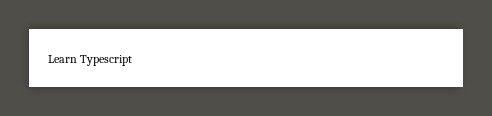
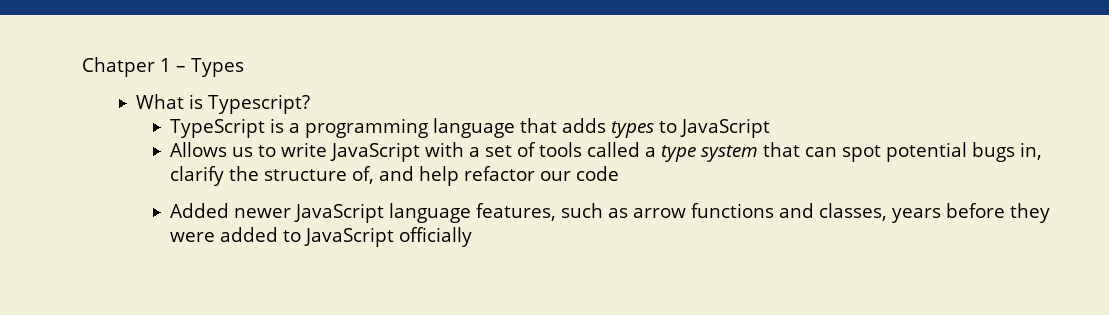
[48,55,133,66] Learn Typescript -> [82,57,244,77] [136,94,311,114] [169,118,770,138] [169,142,1042,162] [169,166,619,186] [169,203,1050,223] [169,227,472,247] Chatper 1 – Types // What is Typescript? // TypeScript is a programming language that adds types to JavaScript // Allows us to write JavaScript with a set of tools called a type system that can spot potential bugs in, clarify the structure of, and help refactor our code // Added newer JavaScript language features, such as arrow functions and classes, years before they were added to JavaScript officially

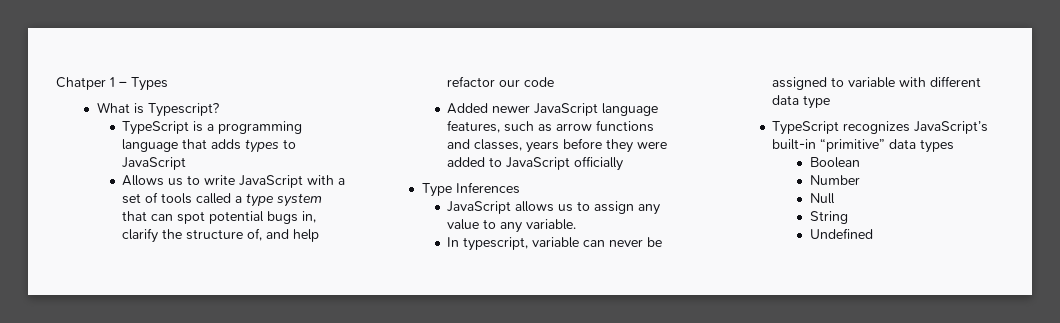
(472, 237) none -> [421,182,520,197] [447,201,661,215] [447,219,577,233] [447,237,663,251] [772,76,982,90] [772,95,831,109] [772,121,989,135] [772,138,955,153] [809,157,860,168] [809,175,860,185] [809,193,835,204] [809,211,848,224] [809,228,873,239] // Type Inferences // JavaScript allows us to assign any value to any variable. // In typescript, variable can never be assigned to variable with different data type // TypeScript recognizes JavaScript’s built-in “primitive” data types // Boolean // Number // Null // String // Undefined

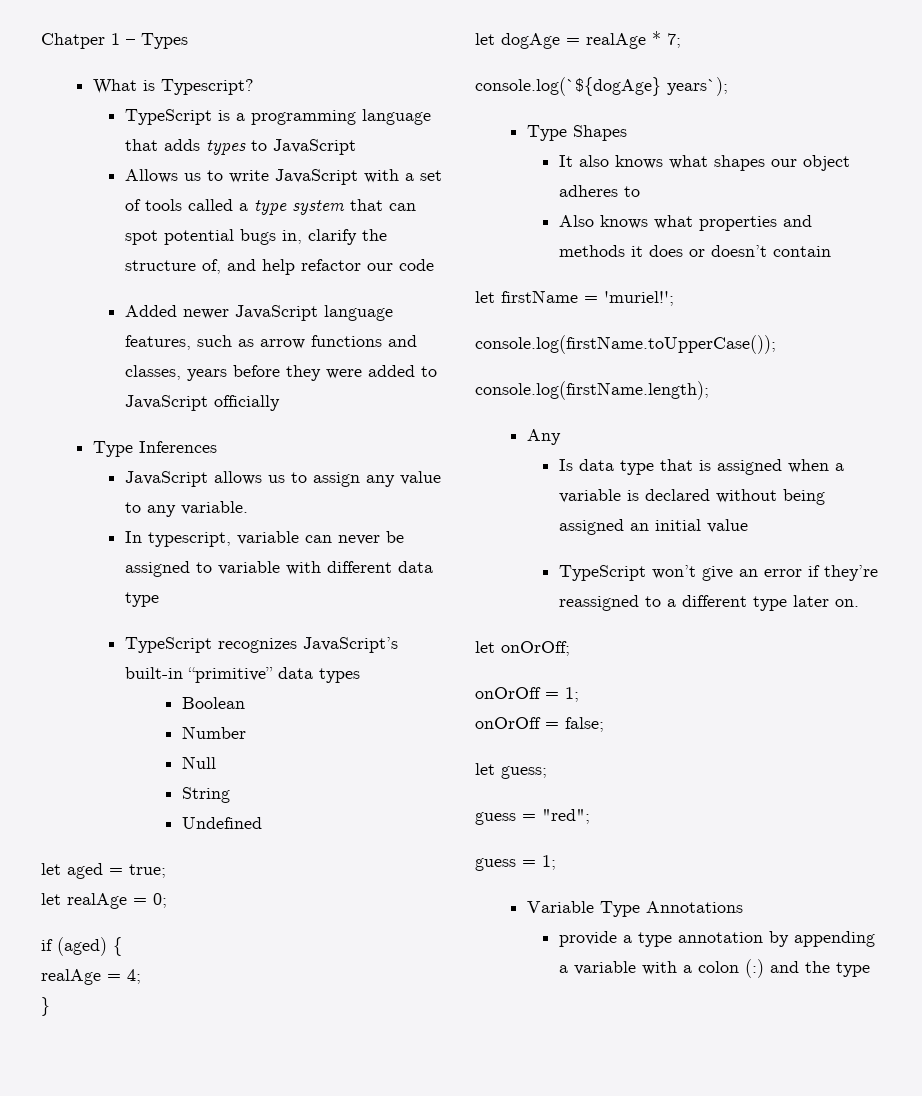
(873, 233) none -> [41,863,166,879] [41,893,167,909] [41,937,122,956] [41,969,141,985] [41,997,50,1016] [475,31,681,49] [475,77,728,96] [526,125,627,141] [559,155,851,171] [559,185,641,197] [559,215,813,231] [559,245,832,257] [475,290,674,306] [475,335,776,354] [475,381,709,400] [526,429,561,445] [559,459,845,475] [559,489,826,505] [559,519,749,535] [559,565,879,581] [559,595,860,611] [475,641,570,656] [475,687,579,702] [475,717,604,732] [475,763,547,779] [475,809,590,825] [475,855,556,871] [526,901,743,917] [559,931,876,947] [559,959,871,978] // let aged = true; // let realAge = 0; // if (aged) { // realAge = 4; // } // let dogAge = realAge * 7; // console.log(`${dogAge} years`); // Type Shapes // It also knows what shapes our object adheres to // Also knows what properties and methods it does or doesn’t contain // let firstName = 'muriel!'; // console.log(firstName.toUpperCase()); // console.log(firstName.length); // Any // Is data type that is assigned when a variable is declared without being assigned an initial value // TypeScript won’t give an error if they’re reassigned to a different type later on. // let onOrOff; // onOrOff = 1; // onOrOff = false; // let guess; // guess = "red"; // guess = 1; // Variable Type Annotations // provide a type annotation by appending a variable with a colon (:) and the type

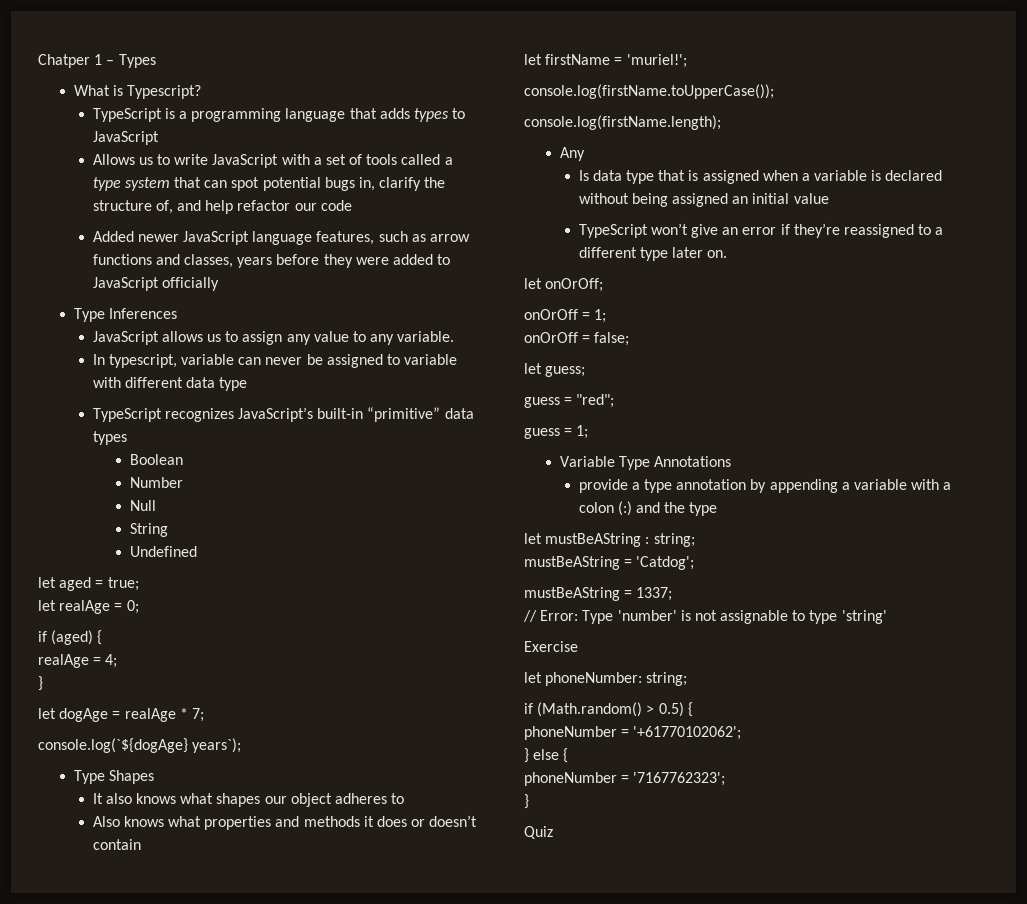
(871, 969) none -> [524,533,695,547] [524,556,695,570] [524,587,673,601] [523,610,887,624] [524,641,578,652] [524,672,688,686] [524,702,693,717] [524,726,742,740] [524,748,569,763] [524,772,726,786] [524,794,529,809] [524,826,553,839] // let mustBeAString : string; // mustBeAString = 'Catdog'; // mustBeAString = 1337; // // Error: Type 'number' is not assignable to type 'string' // Exercise // let phoneNumber: string; // if (Math.random() > 0.5) { // phoneNumber = '+61770102062'; // } else { // phoneNumber = '7167762323'; // } // Quiz

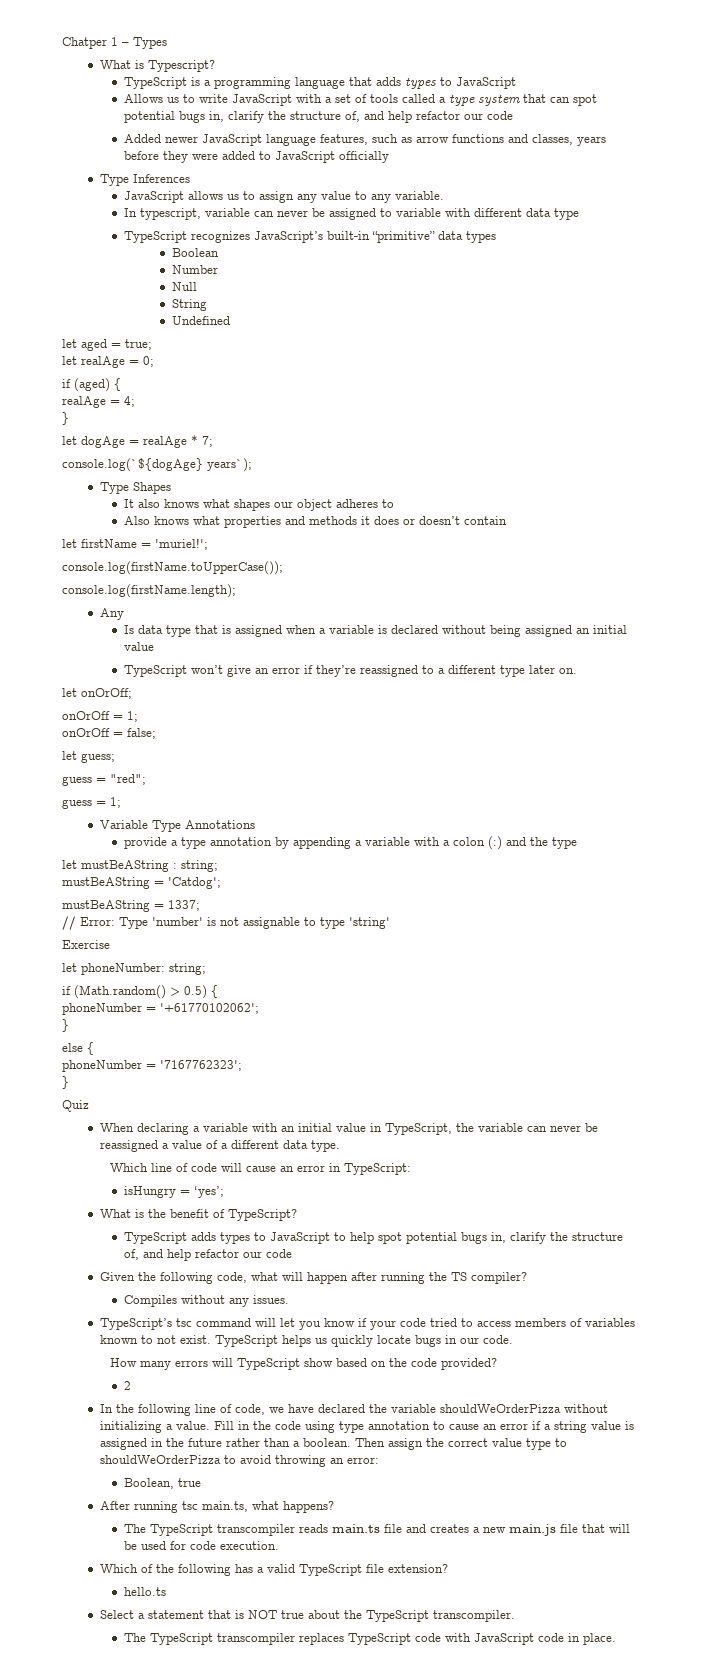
(529, 755) none -> (69, 1025) //
(553, 832) none -> [100,1123,599,1135] [100,1140,341,1152] [109,1163,411,1175] [124,1186,225,1198] [100,1209,298,1221] [124,1232,624,1244] [124,1249,293,1261] [100,1272,528,1284] [124,1295,290,1307] [100,1318,636,1330] [100,1335,514,1347] [109,1358,497,1370] [124,1381,132,1390] [100,1404,609,1416] [100,1421,635,1433] [100,1438,568,1450] [100,1455,380,1467] [124,1478,202,1489] [100,1501,335,1513] [124,1524,631,1536] [124,1541,280,1550] [100,1564,449,1576] [124,1587,167,1596] [100,1610,516,1622] [124,1633,617,1645] // When declaring a variable with an initial value in TypeScript, the variable can never be reassigned a value of a different data type. // Which line of code will cause an error in TypeScript: // isHungry = ‘yes’; // What is the benefit of TypeScript? // TypeScript adds types to JavaScript to help spot potential bugs in, clarify the structure of, and help refactor our code // Given the following code, what will happen after running the TS compiler? // Compiles without any issues. // TypeScript’s tsc command will let you know if your code tried to access members of variables known to not exist. TypeScript helps us quickly locate bugs in our code. // How many errors will TypeScript show based on the code provided? // 2 // In the following line of code, we have declared the variable shouldWeOrderPizza without initializing a value. Fill in the code using type annotation to cause an error if a string value is assigned in the future rather than a boolean. Then assign the correct value type to shouldWeOrderPizza to avoid throwing an error: // Boolean, true // After running tsc main.ts, what happens? // The TypeScript transcompiler reads main.ts file and creates a new main.js file that will be used for code execution. // Which of the following has a valid TypeScript file extension? // hello.ts // Select a statement that is NOT true about the TypeScript transcompiler. // The TypeScript transcompiler replaces TypeScript code with JavaScript code in place.

